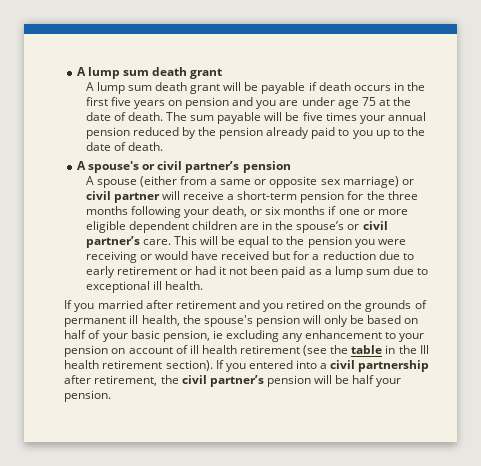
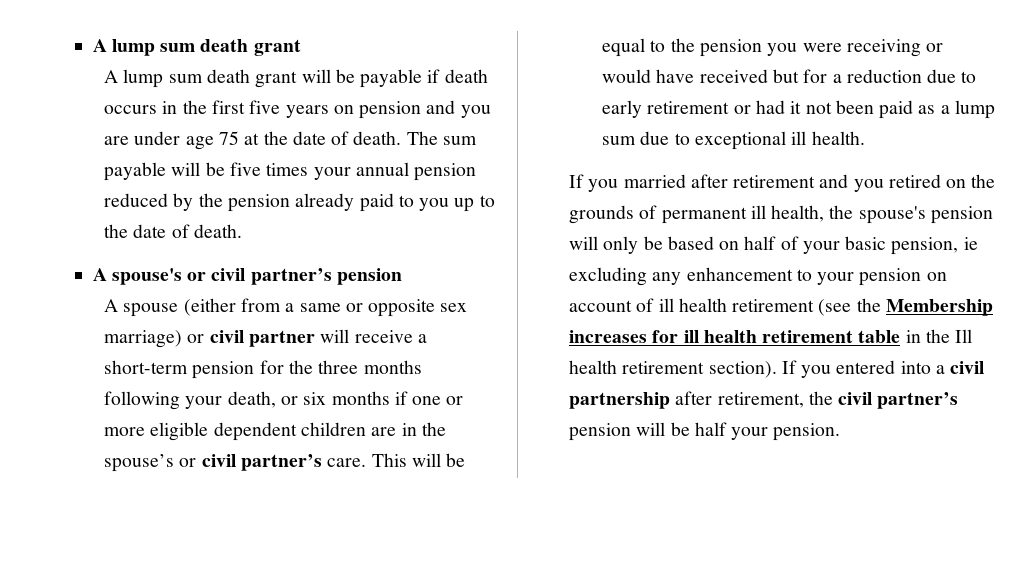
(349, 349) none -> [885,299,993,316] [569,330,854,343] Membership increases for ill health retirement

